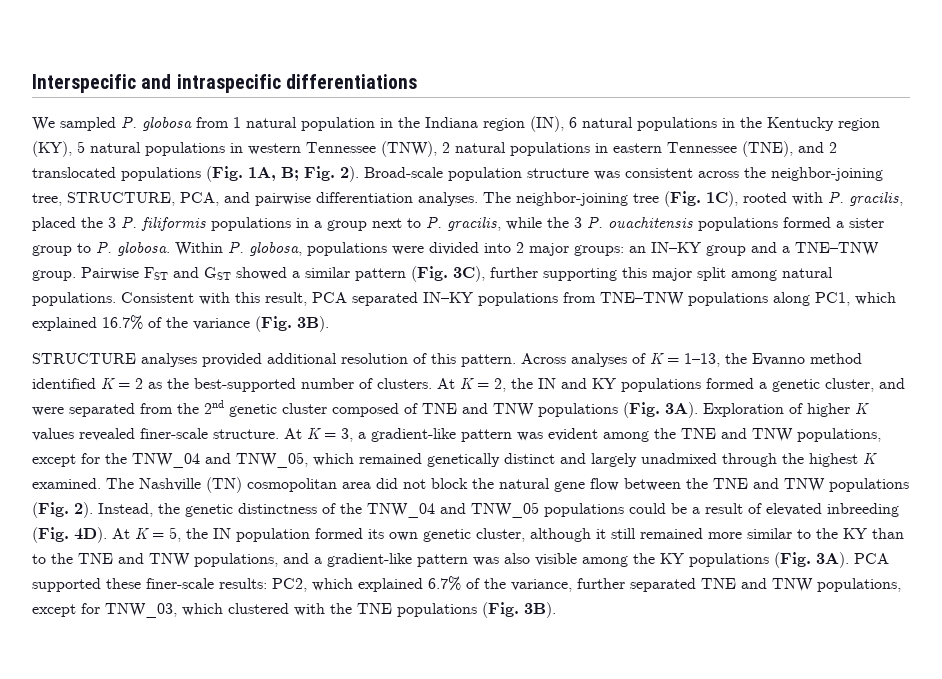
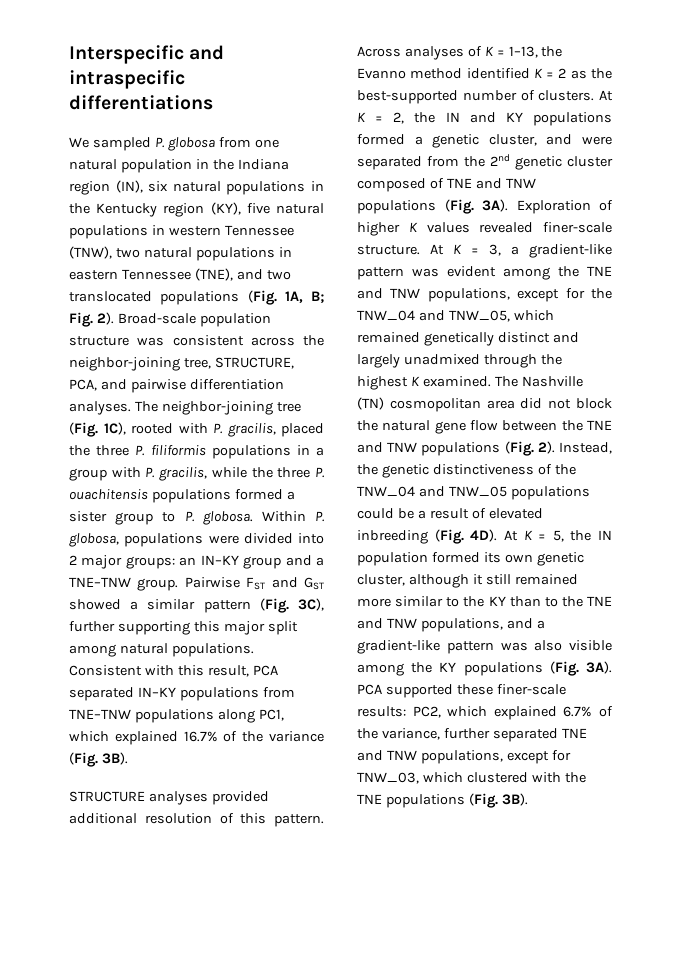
[233,117,241,128] 1 -> [254,139,279,148] one
[569,117,577,128] 6 -> [148,181,169,192] six
[77,141,85,153] 5 -> [246,203,270,214] five
[442,142,450,153] 2 -> [115,248,140,258] two
[829,142,837,153] 2 -> [266,270,291,280] two
[108,217,116,228] 3 -> [96,445,130,456] three
[372,218,421,228] next to -> [111,467,141,478] with
[574,217,582,228] 3 -> [277,467,311,478] three
[238,503,317,514] distinctness -> [432,464,534,475] distinctiveness

